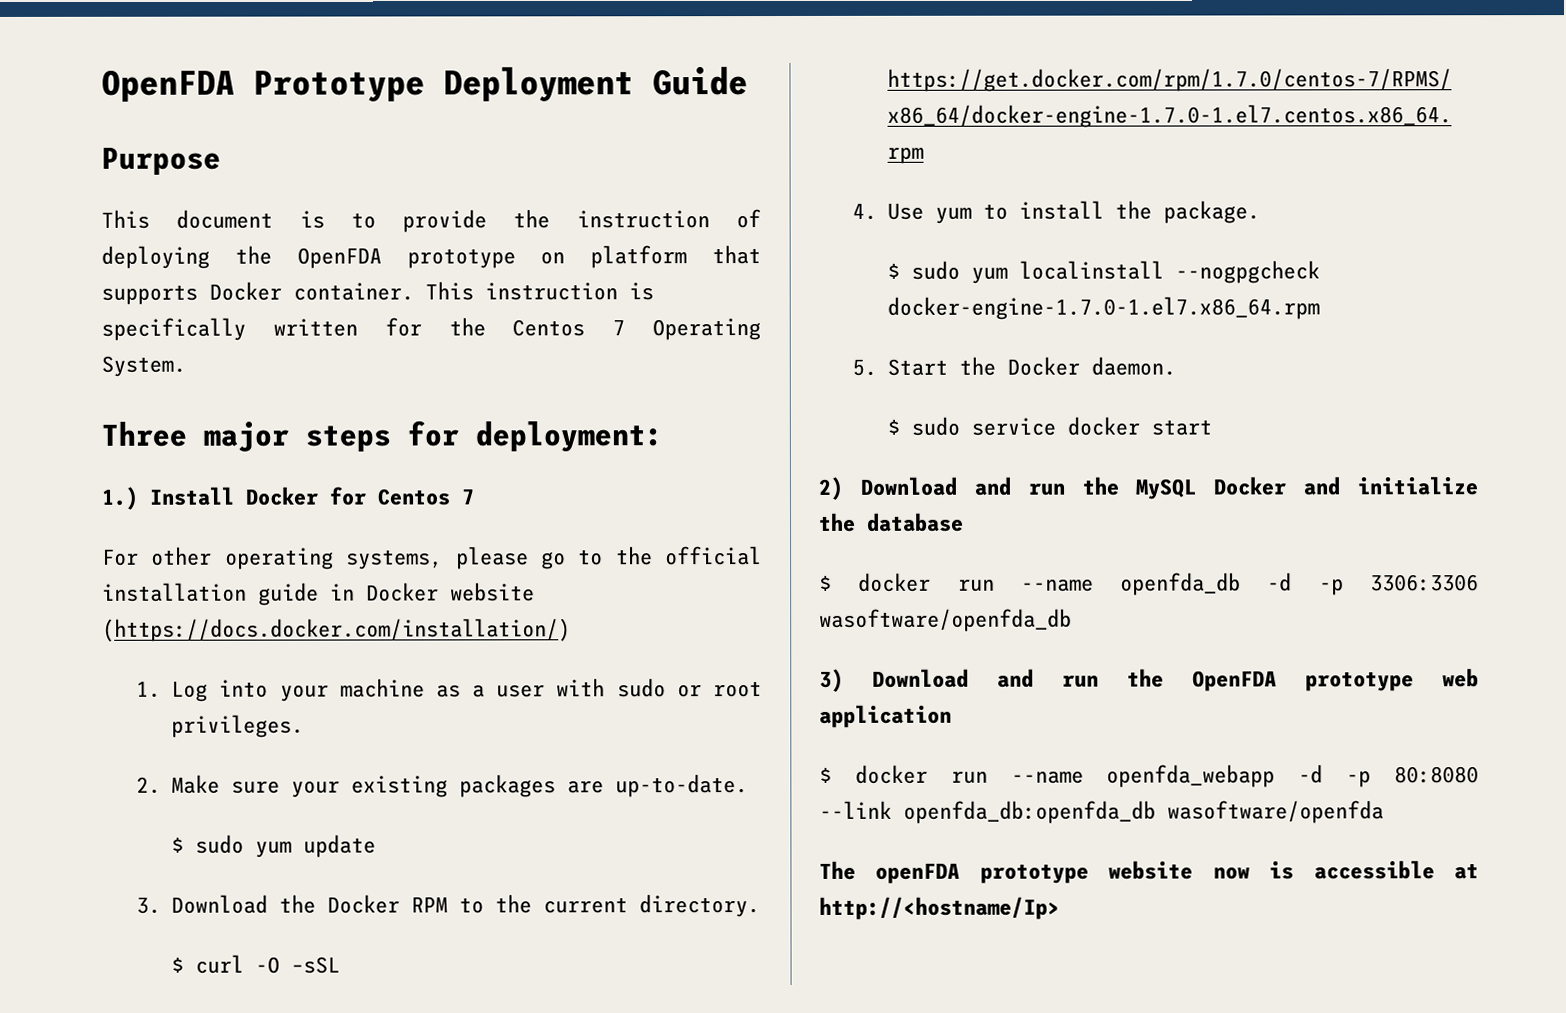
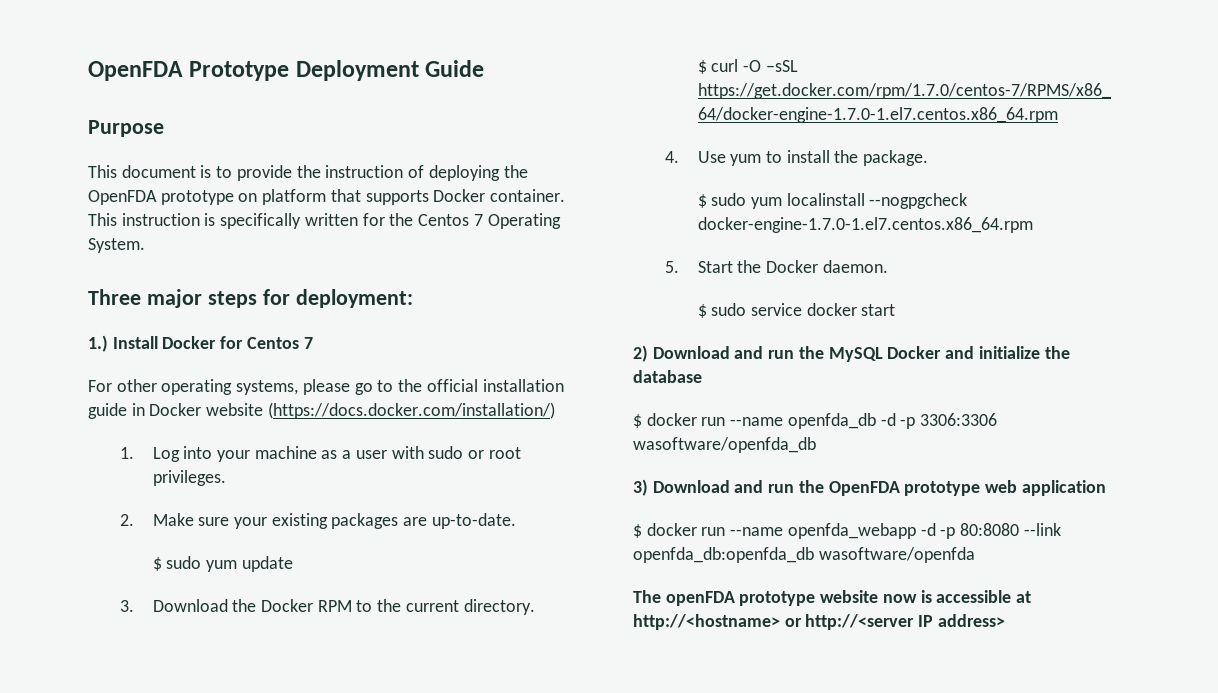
[886,296,1320,320] docker-engine-1.7.0-1.el7.x86_64.rpm -> [697,217,1033,233] docker-engine-1.7.0-1.el7.centos.x86_64.rpm
[819,896,1060,920] http://<hostname/Ip> -> [633,614,1005,630] http://<hostname> or http://<server IP address>

